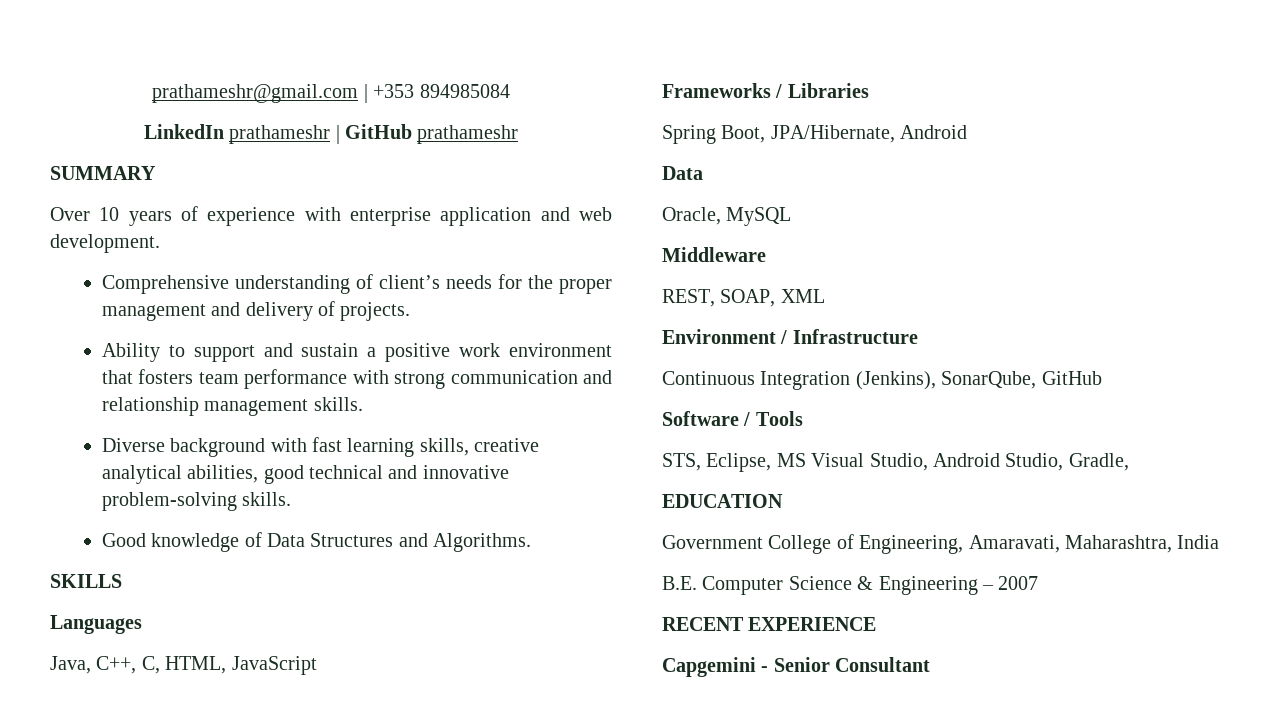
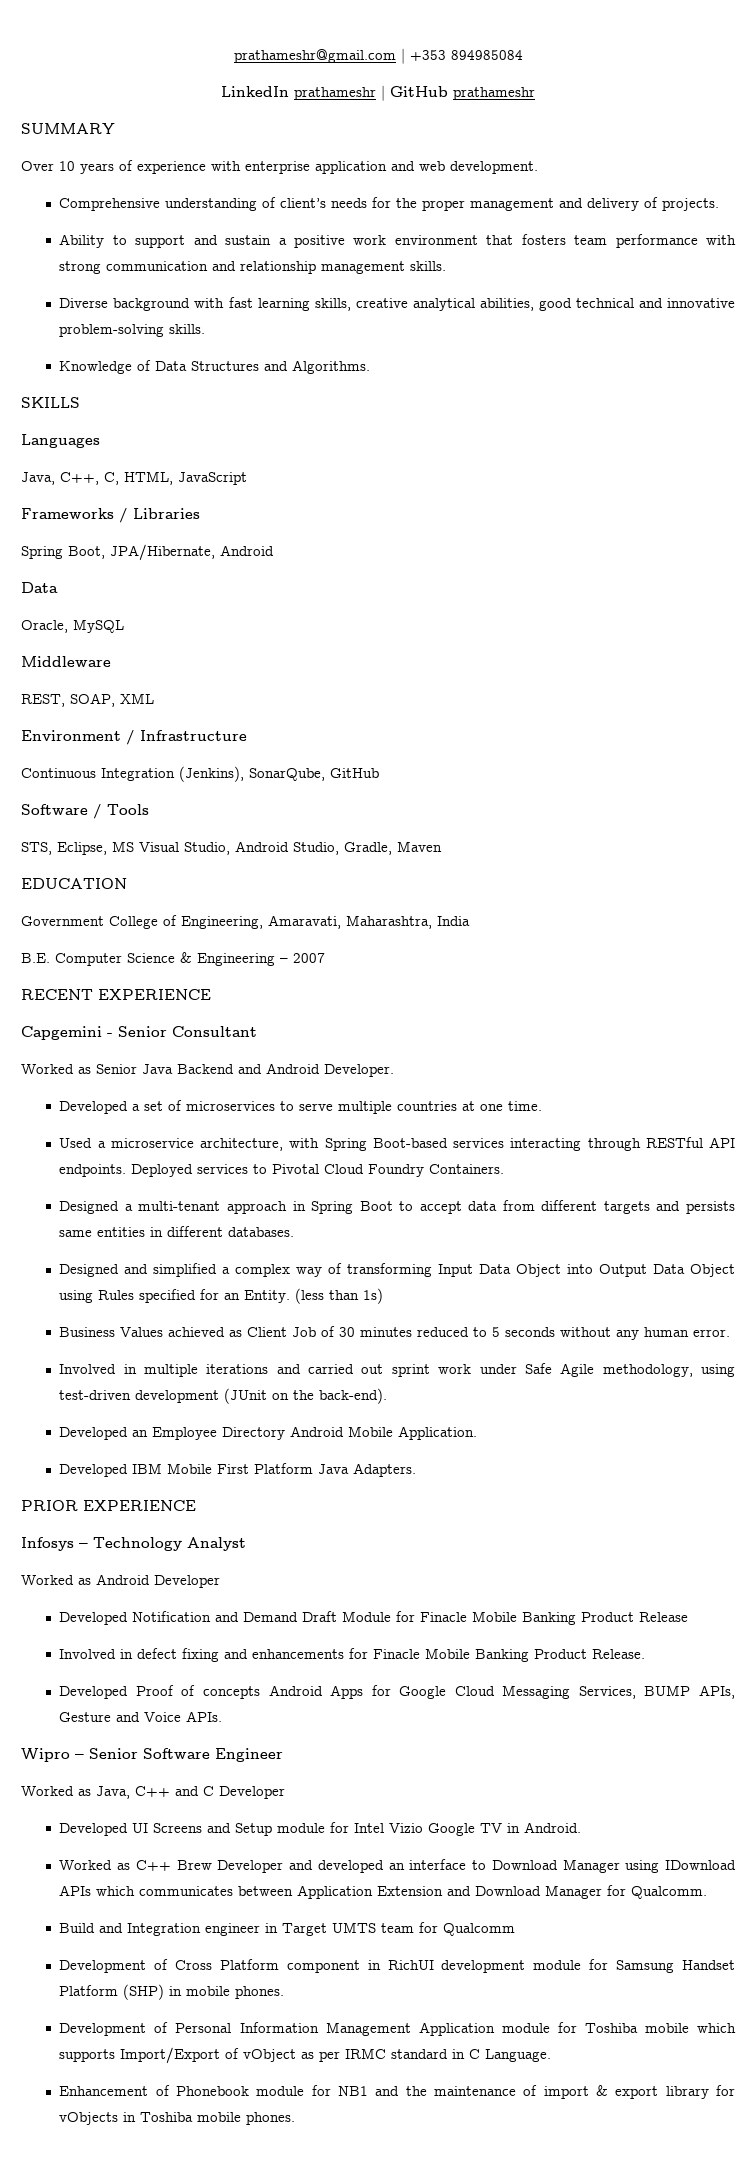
[101,533,240,552] Good knowledge -> [59,361,133,374] Knowledge
(1129, 462) none -> [397,841,442,852] Maven
(931, 664) none -> [21,1063,394,1077] [59,1100,543,1114] [59,1137,735,1151] [59,1164,505,1177] [59,1200,736,1214] [59,1226,295,1237] [59,1263,735,1277] [59,1288,384,1304] [59,1326,731,1340] [59,1363,735,1377] [59,1388,388,1404] [59,1426,478,1440] [59,1463,417,1477] [21,1500,196,1511] [21,1537,246,1551] [21,1574,220,1588] [59,1611,689,1625] [59,1648,646,1662] [59,1685,735,1699] [59,1711,223,1722] [21,1748,283,1762] [21,1786,285,1799] [59,1822,582,1836] [59,1859,736,1873] [59,1885,708,1899] [59,1922,516,1936] [59,1959,735,1973] [59,1984,285,2000] [59,2022,736,2036] [59,2047,552,2064] [59,2085,735,2099] [59,2112,296,2125] // Worked as Senior Java Backend and Android Developer. // Developed a set of microservices to serve multiple countries at one time. // Used a microservice architecture, with Spring Boot-based services interacting through RESTful API endpoints. Deployed services to Pivotal Cloud Foundry Containers. // Designed a multi-tenant approach in Spring Boot to accept data from different targets and persists same entities in different databases. // Designed and simplified a complex way of transforming Input Data Object into Output Data Object using Rules specified for an Entity. (less than 1s) // Business Values achieved as Client Job of 30 minutes reduced to 5 seconds without any human error. // Involved in multiple iterations and carried out sprint work under Safe Agile methodology, using test-driven development (JUnit on the back-end). // Developed an Employee Directory Android Mobile Application. // Developed IBM Mobile First Platform Java Adapters. // PRIOR EXPERIENCE // Infosys – Technology Analyst // Worked as Android Developer // Developed Notification and Demand Draft Module for Finacle Mobile Banking Product Release // Involved in defect fixing and enhancements for Finacle Mobile Banking Product Release. // Developed Proof of concepts Android Apps for Google Cloud Messaging Services, BUMP APIs, Gesture and Voice APIs. // Wipro – Senior Software Engineer // Worked as Java, C++ and C Developer // Developed UI Screens and Setup module for Intel Vizio Google TV in Android. // Worked as C++ Brew Developer and developed an interface to Download Manager using IDownload APIs which communicates between Application Extension and Download Manager for Qualcomm. // Build and Integration engineer in Target UMTS team for Qualcomm // Development of Cross Platform component in RichUI development module for Samsung Handset Platform (SHP) in mobile phones. // Development of Personal Information Management Application module for Toshiba mobile which supports Import/Export of vObject as per IRMC standard in C Language. // Enhancement of Phonebook module for NB1 and the maintenance of import & export library for vObjects in Toshiba mobile phones.

